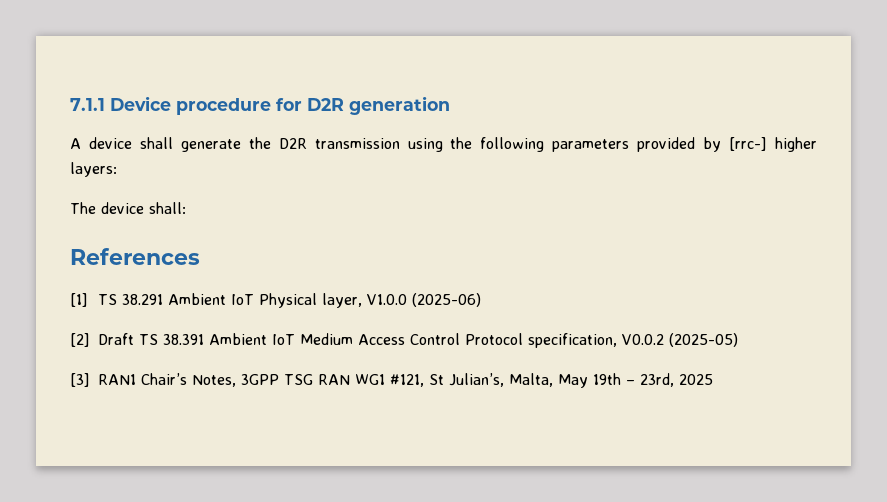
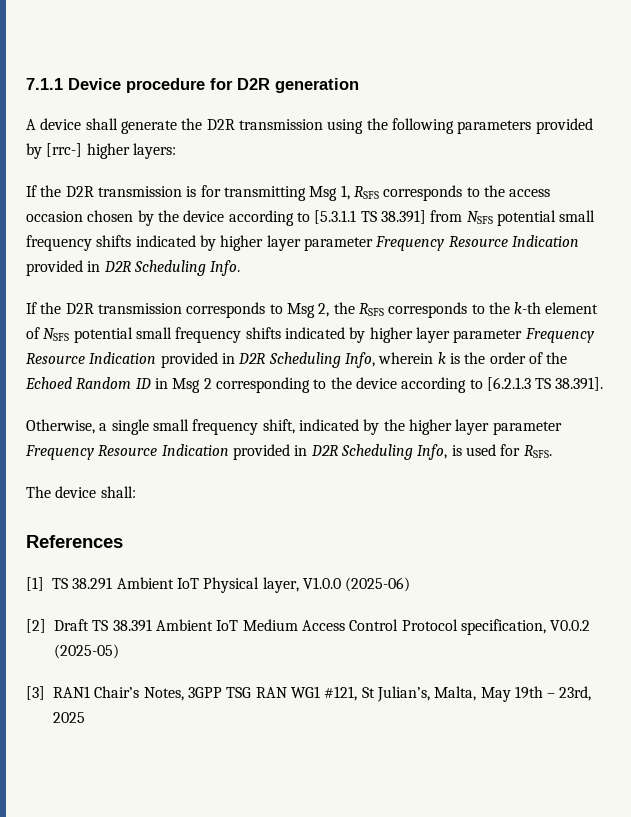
(117, 169) none -> [26,185,551,201] [26,210,596,226] [26,235,579,251] [26,260,241,276] [26,302,599,318] [26,327,594,343] [26,352,568,368] [25,377,604,393] [26,419,562,435] [25,444,552,460] // If the D2R transmission is for transmitting Msg 1, RSFS corresponds to the access occasion chosen by the device according to [5.3.1.1 TS 38.391] from NSFS potential small frequency shifts indicated by higher layer parameter Frequency Resource Indication provided in D2R Scheduling Info. // If the D2R transmission corresponds to Msg 2, the RSFS corresponds to the k-th element of NSFS potential small frequency shifts indicated by higher layer parameter Frequency Resource Indication provided in D2R Scheduling Info, wherein k is the order of the Echoed Random ID in Msg 2 corresponding to the device according to [6.2.1.3 TS 38.391]. // Otherwise, a single small frequency shift, indicated by the higher layer parameter Frequency Resource Indication provided in D2R Scheduling Info, is used for RSFS.

